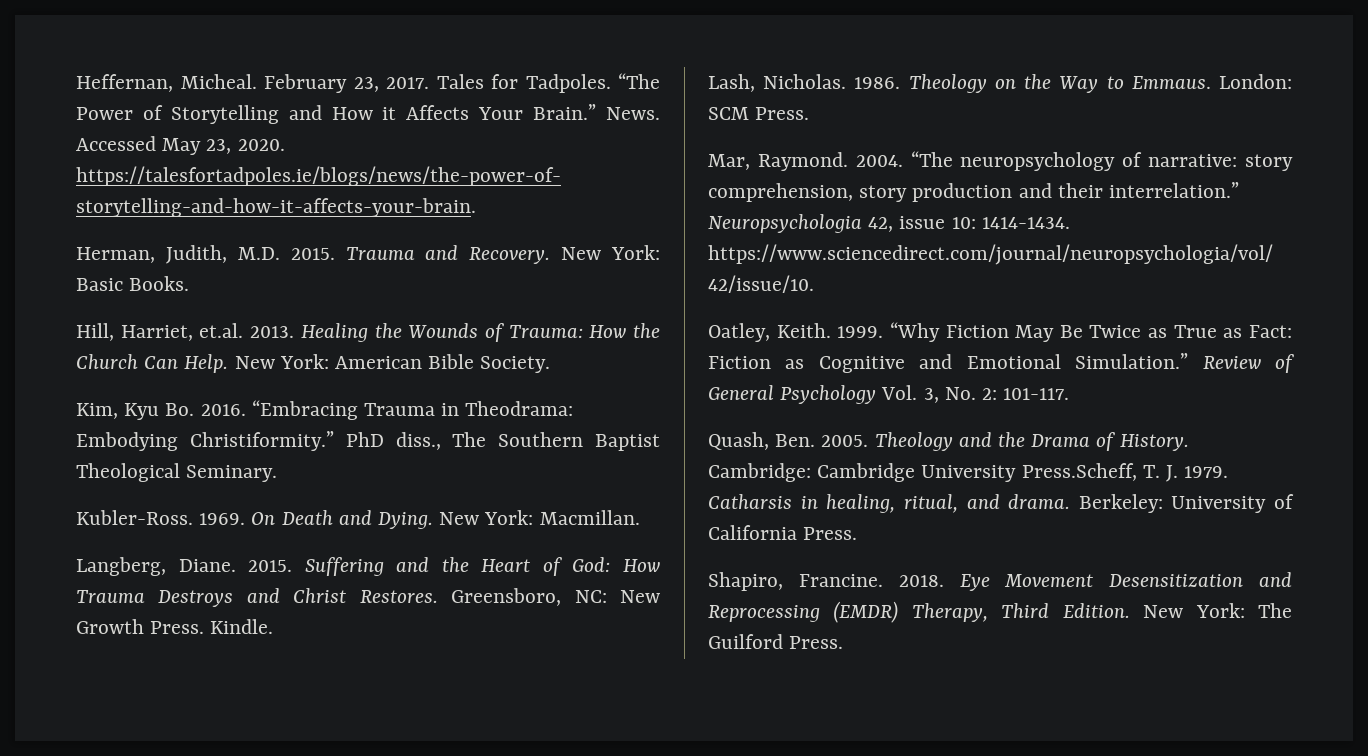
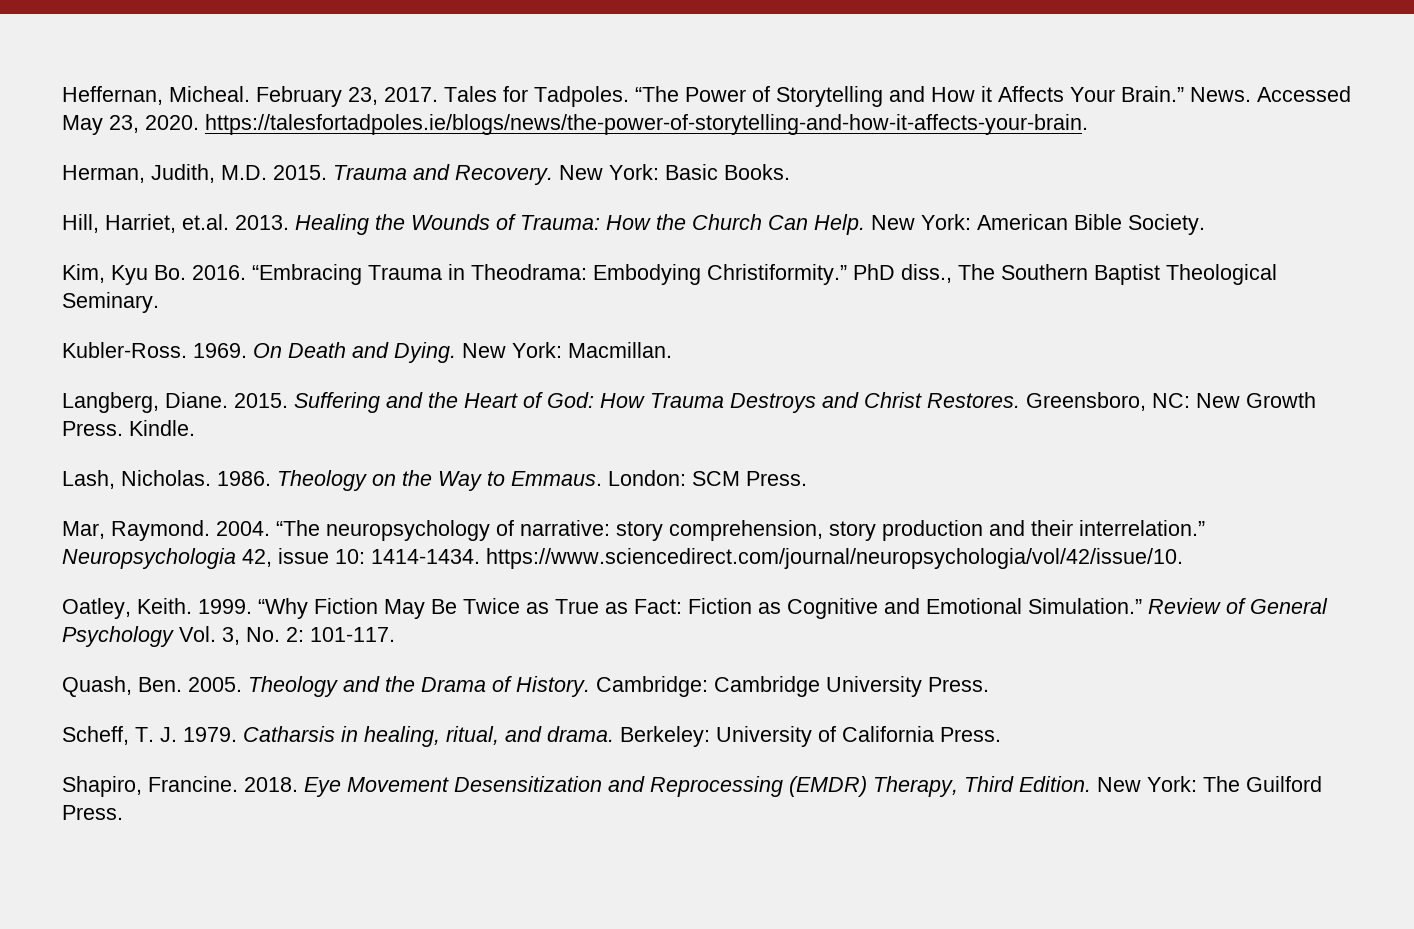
[1021,463,1137,481] Press.Scheff, -> [928,677,989,692] [62,726,129,745] Press. // Scheff,

